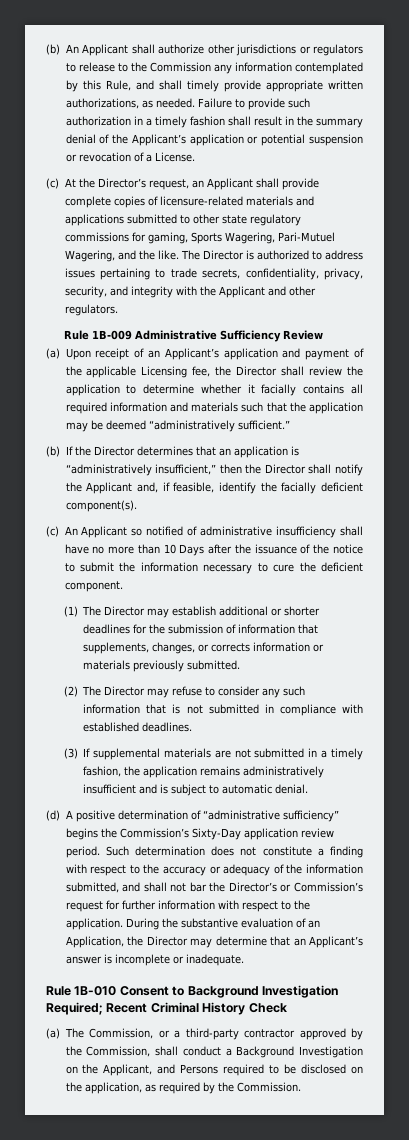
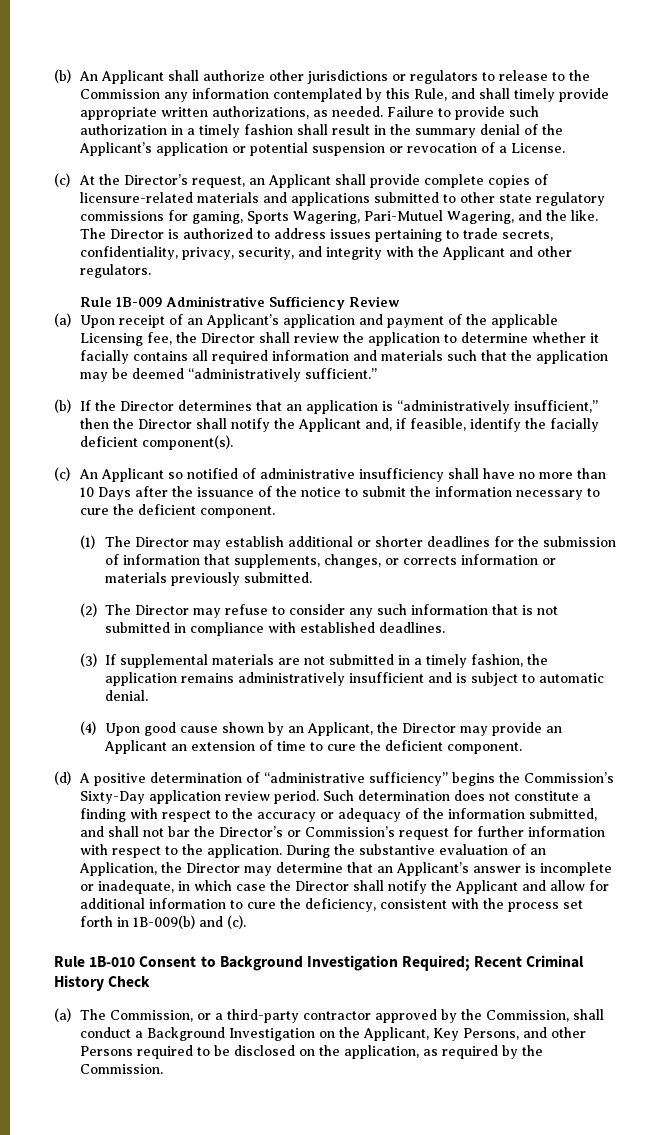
(309, 789) none -> [79,721,563,736] [104,740,523,754] // (4) Upon good cause shown by an Applicant, the Director may provide an Applicant an extension of time to cure the deficient component.
[185,954,244,966] inadequate. -> [97,880,609,894] [79,898,583,912] [79,915,246,929] inadequate, in which case the Director shall notify the Applicant and allow for additional information to cure the deficiency, consistent with the process set forth in 1B-009(b) and (c).
[157,1064,176,1074] and -> [432,1027,586,1041] Key Persons, and other

